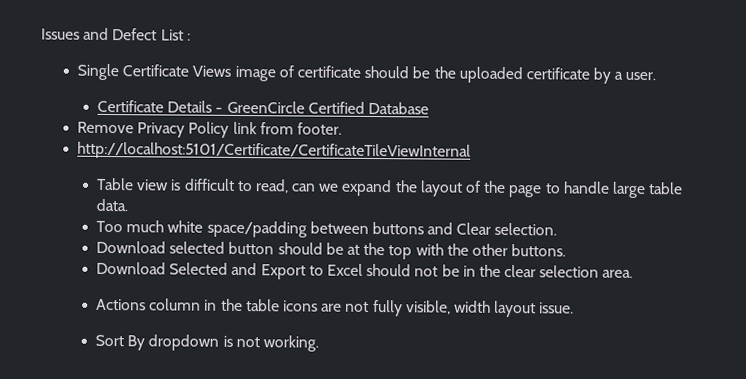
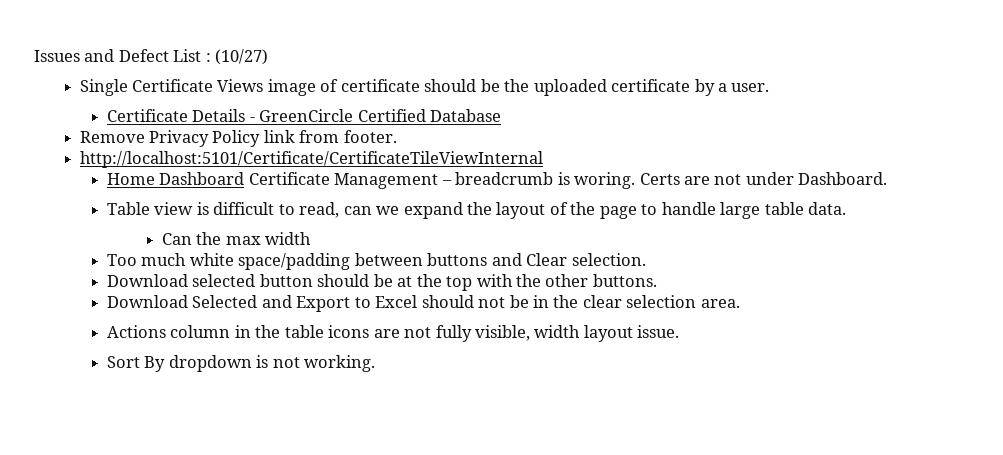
(191, 37) none -> [215,49,269,65] (10/27)
(472, 151) none -> [106,172,888,189] // Home Dashboard Certificate Management – breadcrumb is woring. Certs are not under Dashboard.
(129, 205) none -> [161,232,312,245] // Can the max width

